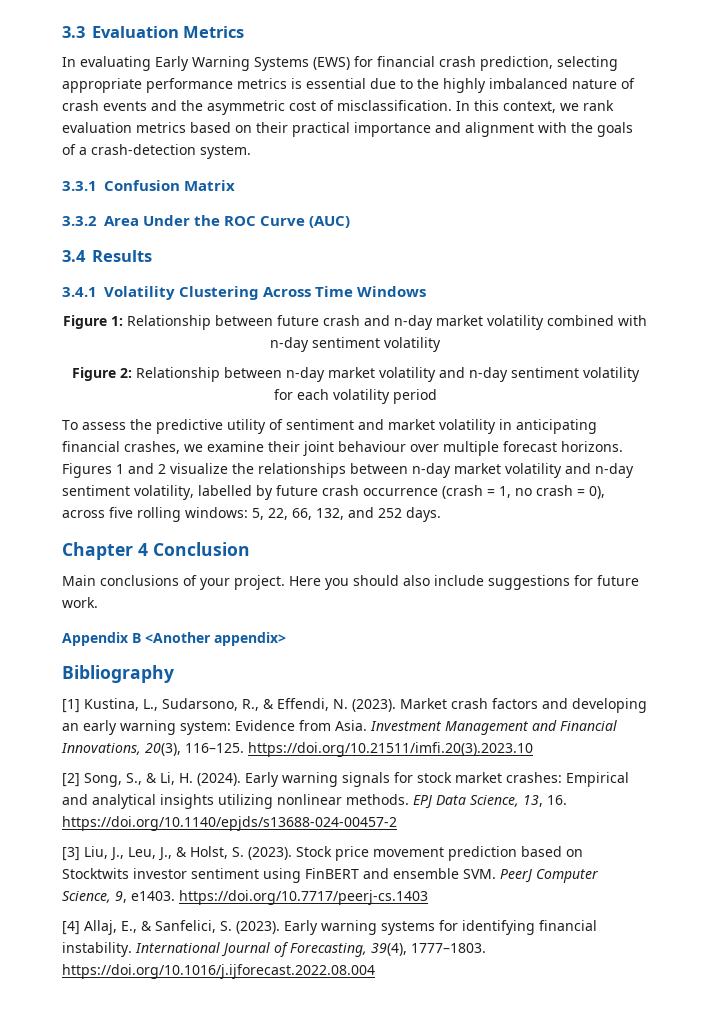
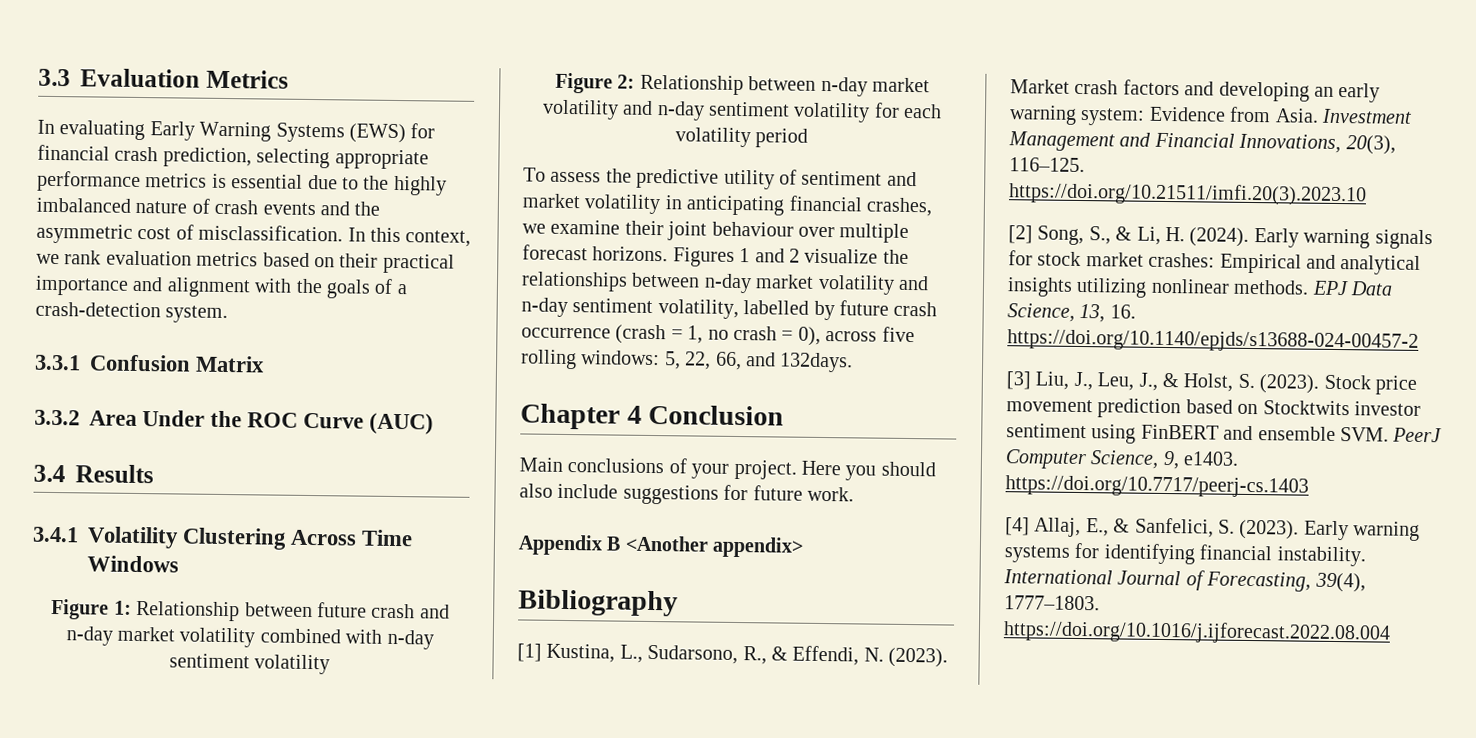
[316,507,441,522] 132, and 252 days. -> [746,352,854,373] and 132days.

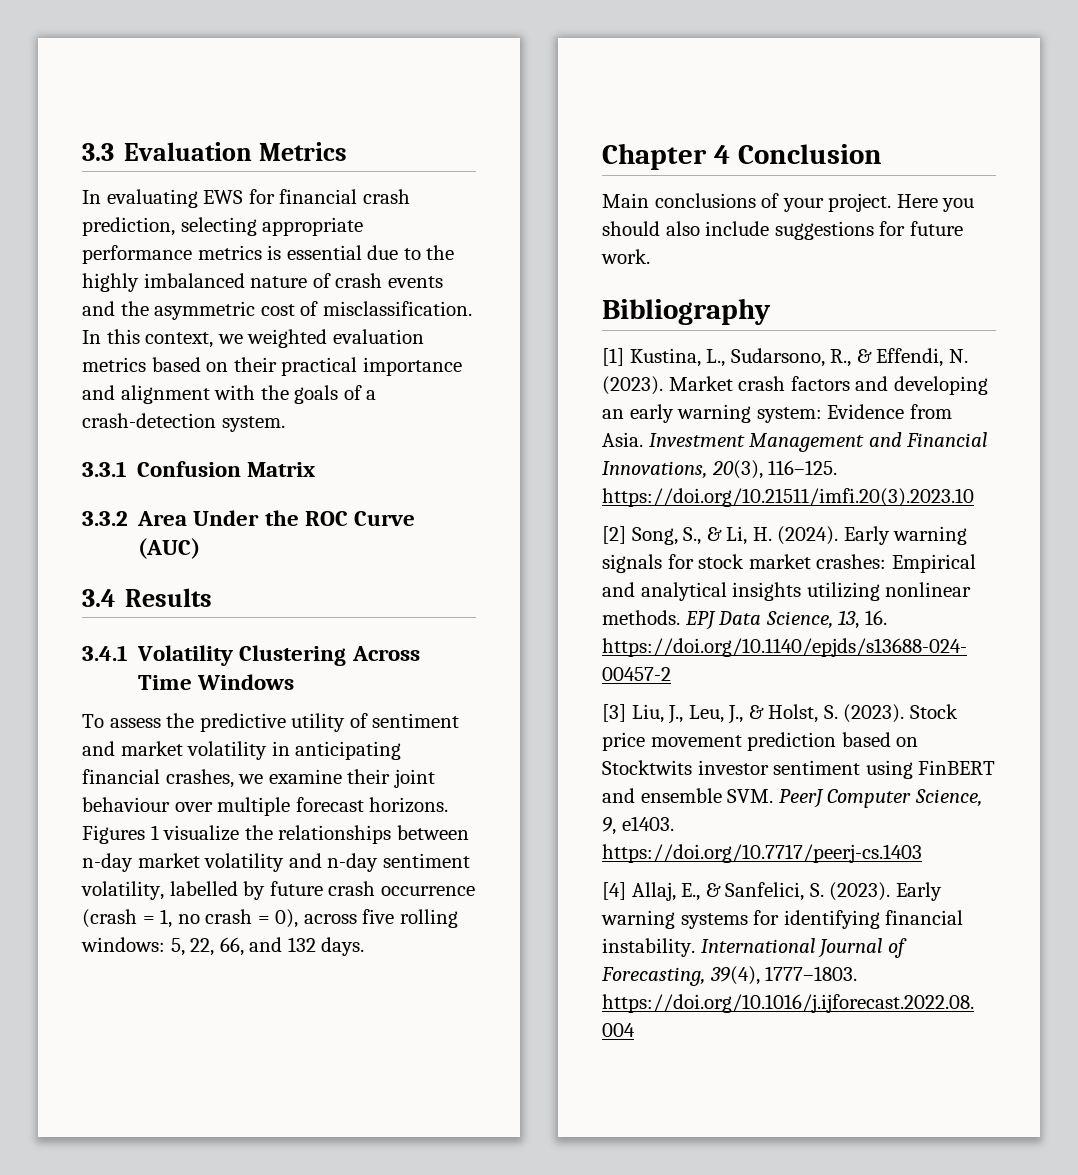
[149,121,406,144] Early Warning Systems (EWS) -> [203,190,244,204] EWS
[64,250,102,265] rank -> [247,329,328,348] weighted
[51,598,450,622] [65,626,434,650] [168,653,331,675] [555,72,930,97] [541,99,943,123] [674,127,809,148] // Figure 1: Relationship between future crash and n-day market volatility combined with n-day sentiment volatility // Figure 2: Relationship between n-day market volatility and n-day sentiment volatility for each volatility period -> (295, 682) none
[754,248,800,263] and 2 -> (159, 832) none
[779,352,854,373] 132days. -> [287,937,365,956] 132 days.
[518,534,805,558] // Appendix B <Another appendix> -> (650, 256) none

